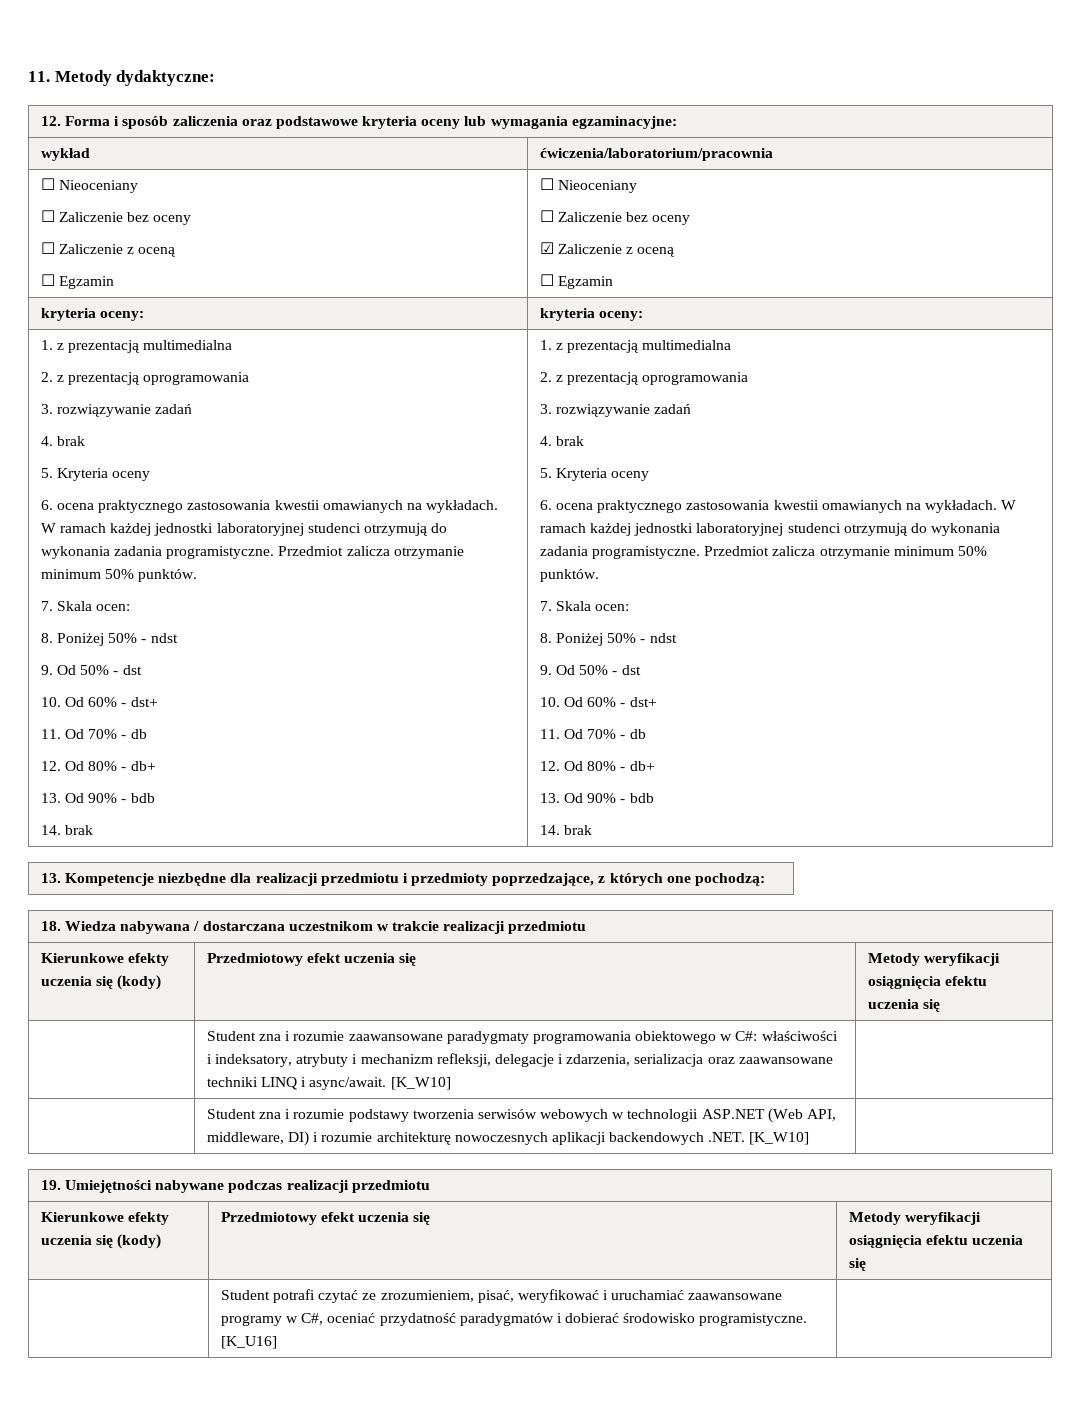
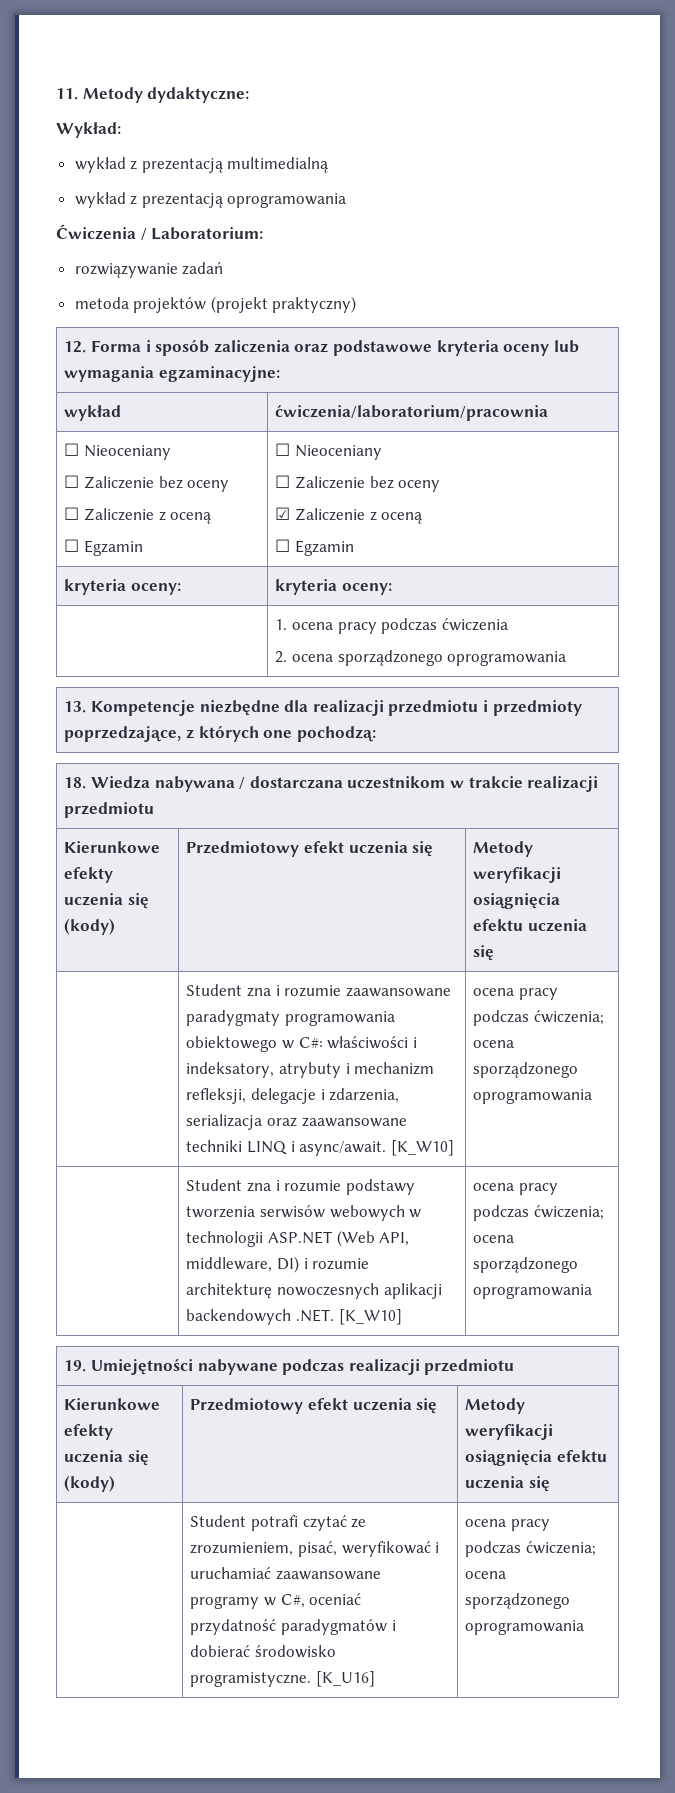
(216, 78) none -> [56,122,121,138] [74,157,329,173] [74,192,347,208] [56,224,264,240] [74,262,224,278] [74,296,357,313] // Wykład: // wykład z prezentacją multimedialną // wykład z prezentacją oprogramowania // Ćwiczenia / Laboratorium: // rozwiązywanie zadań // metoda projektów (projekt praktyczny)
[40,340,233,353] [40,372,250,385] [40,404,193,417] [40,436,85,446] [40,468,151,481] [40,500,499,513] [40,523,448,536] [40,546,464,559] [40,569,198,582] [40,601,131,611] [40,633,178,646] [40,665,142,675] [40,697,158,707] [40,729,147,739] [40,761,156,771] [40,793,155,803] [40,825,93,835] [539,340,732,353] [539,372,749,385] [539,404,692,417] [539,436,584,446] [539,468,650,481] [539,500,1017,513] [539,523,1001,536] [539,546,987,559] [539,569,599,582] [539,601,630,611] [539,633,677,646] [539,665,641,675] [539,697,657,707] [539,729,646,739] [539,761,655,771] [539,793,654,803] [539,825,592,835] 1. z prezentacją multimedialna // 2. z prezentacją oprogramowania // 3. rozwiązywanie zadań // 4. brak // 5. Kryteria oceny // 6. ocena praktycznego zastosowania kwestii omawianych na wykładach. W ramach każdej jednostki laboratoryjnej studenci otrzymują do wykonania zadania programistyczne. Przedmiot zalicza otrzymanie minimum 50% punktów. // 7. Skala ocen: // 8. Poniżej 50% - ndst // 9. Od 50% - dst // 10. Od 60% - dst+ // 11. Od 70% - db // 12. Od 80% - db+ // 13. Od 90% - bdb // 14. brak | 1. z prezentacją multimedialna // 2. z prezentacją oprogramowania // 3. rozwiązywanie zadań // 4. brak // 5. Kryteria oceny // 6. ocena praktycznego zastosowania kwestii omawianych na wykładach. W ramach każdej jednostki laboratoryjnej studenci otrzymują do wykonania zadania programistyczne. Przedmiot zalicza otrzymanie minimum 50% punktów. // 7. Skala ocen: // 8. Poniżej 50% - ndst // 9. Od 50% - dst // 10. Od 60% - dst+ // 11. Od 70% - db // 12. Od 80% - db+ // 13. Od 90% - bdb // 14. brak -> [275,618,508,634] [275,650,567,666] | 1. ocena pracy podczas ćwiczenia // 2. ocena sporządzonego oprogramowania
(451, 1083) none -> [473,988,559,1000] [473,1010,605,1026] [473,1040,515,1048] [473,1062,579,1078] [473,1089,593,1104] ocena pracy podczas ćwiczenia; ocena sporządzonego oprogramowania
(810, 1138) none -> [473,1183,559,1195] [473,1205,605,1221] [473,1235,515,1243] [473,1257,579,1273] [473,1284,593,1299] ocena pracy podczas ćwiczenia; ocena sporządzonego oprogramowania
(277, 1342) none -> [465,1519,551,1531] [465,1541,597,1557] [465,1571,507,1579] [465,1593,571,1609] [465,1620,585,1635] ocena pracy podczas ćwiczenia; ocena sporządzonego oprogramowania

